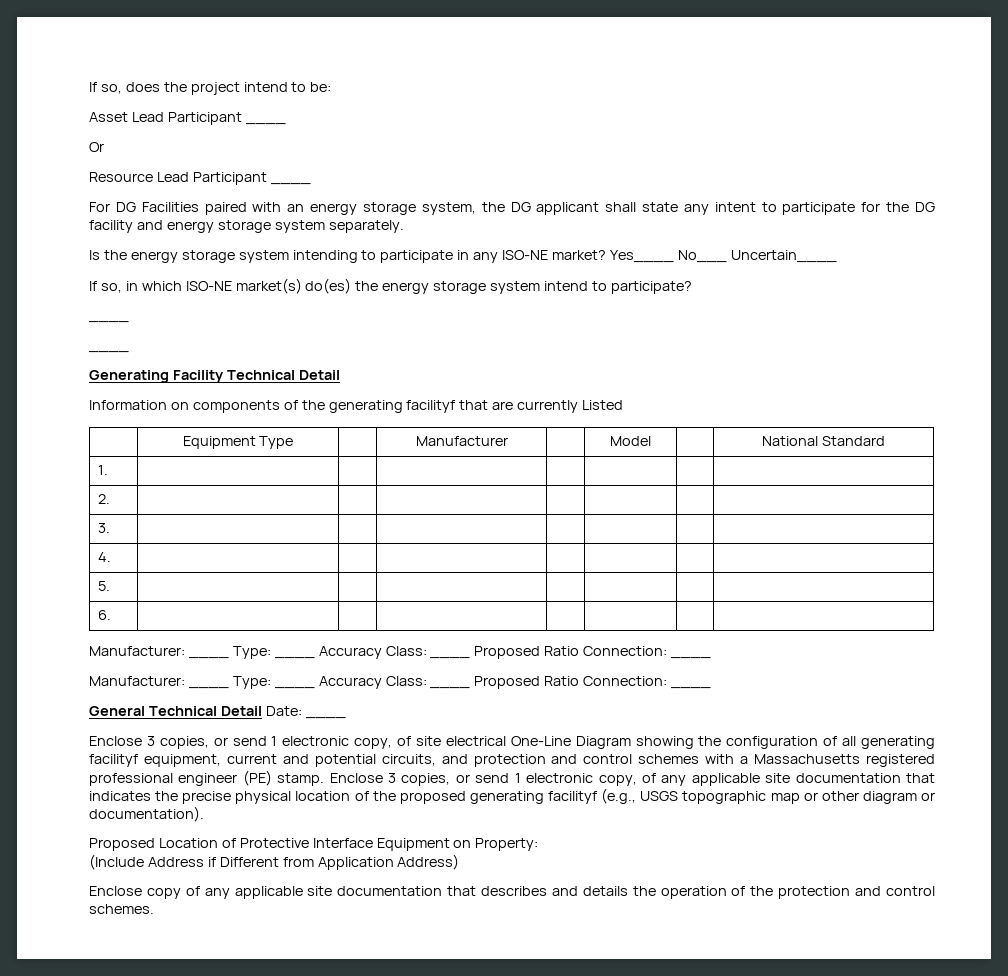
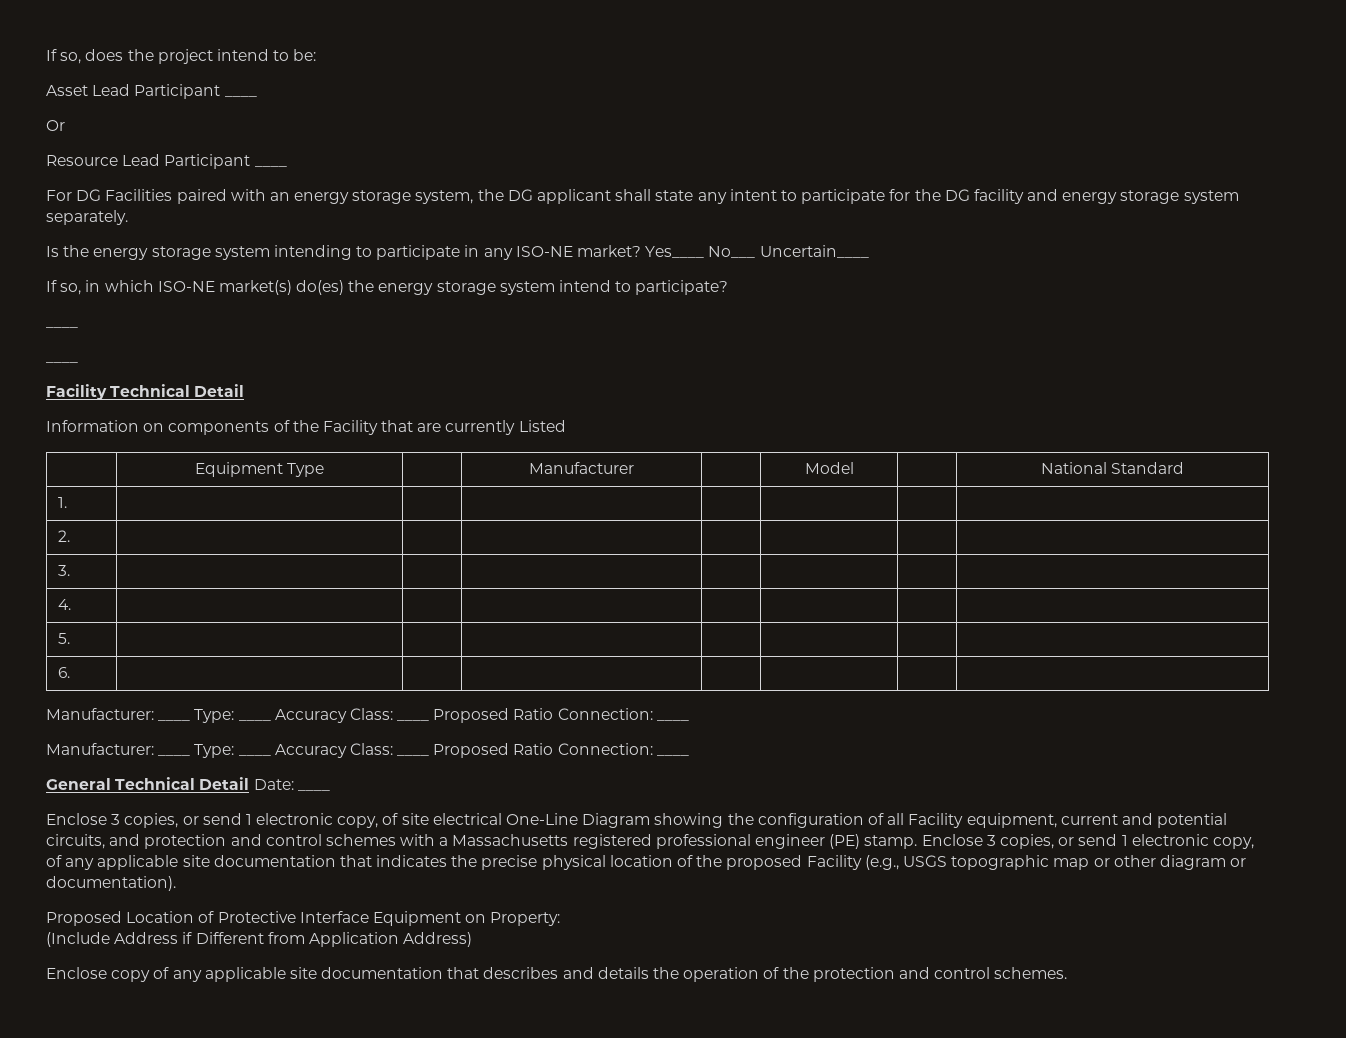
[89,370,169,383] Generating -> (78, 362) none
[328,400,456,413] generating facilityf -> [322,420,378,435] Facility
[861,736,936,749] [89,754,138,767] generating facilityf -> [908,813,964,828] Facility
[469,791,598,804] generating facilityf -> [806,855,862,870] Facility

